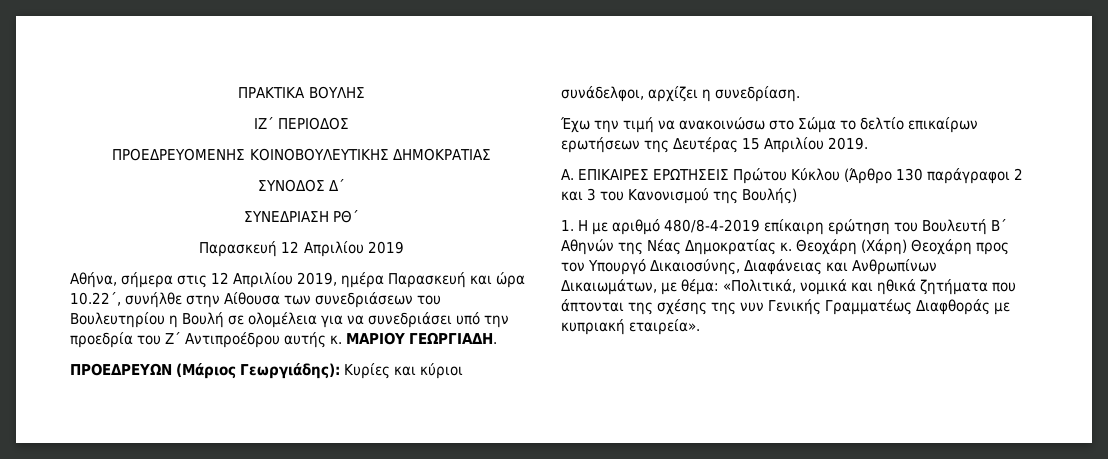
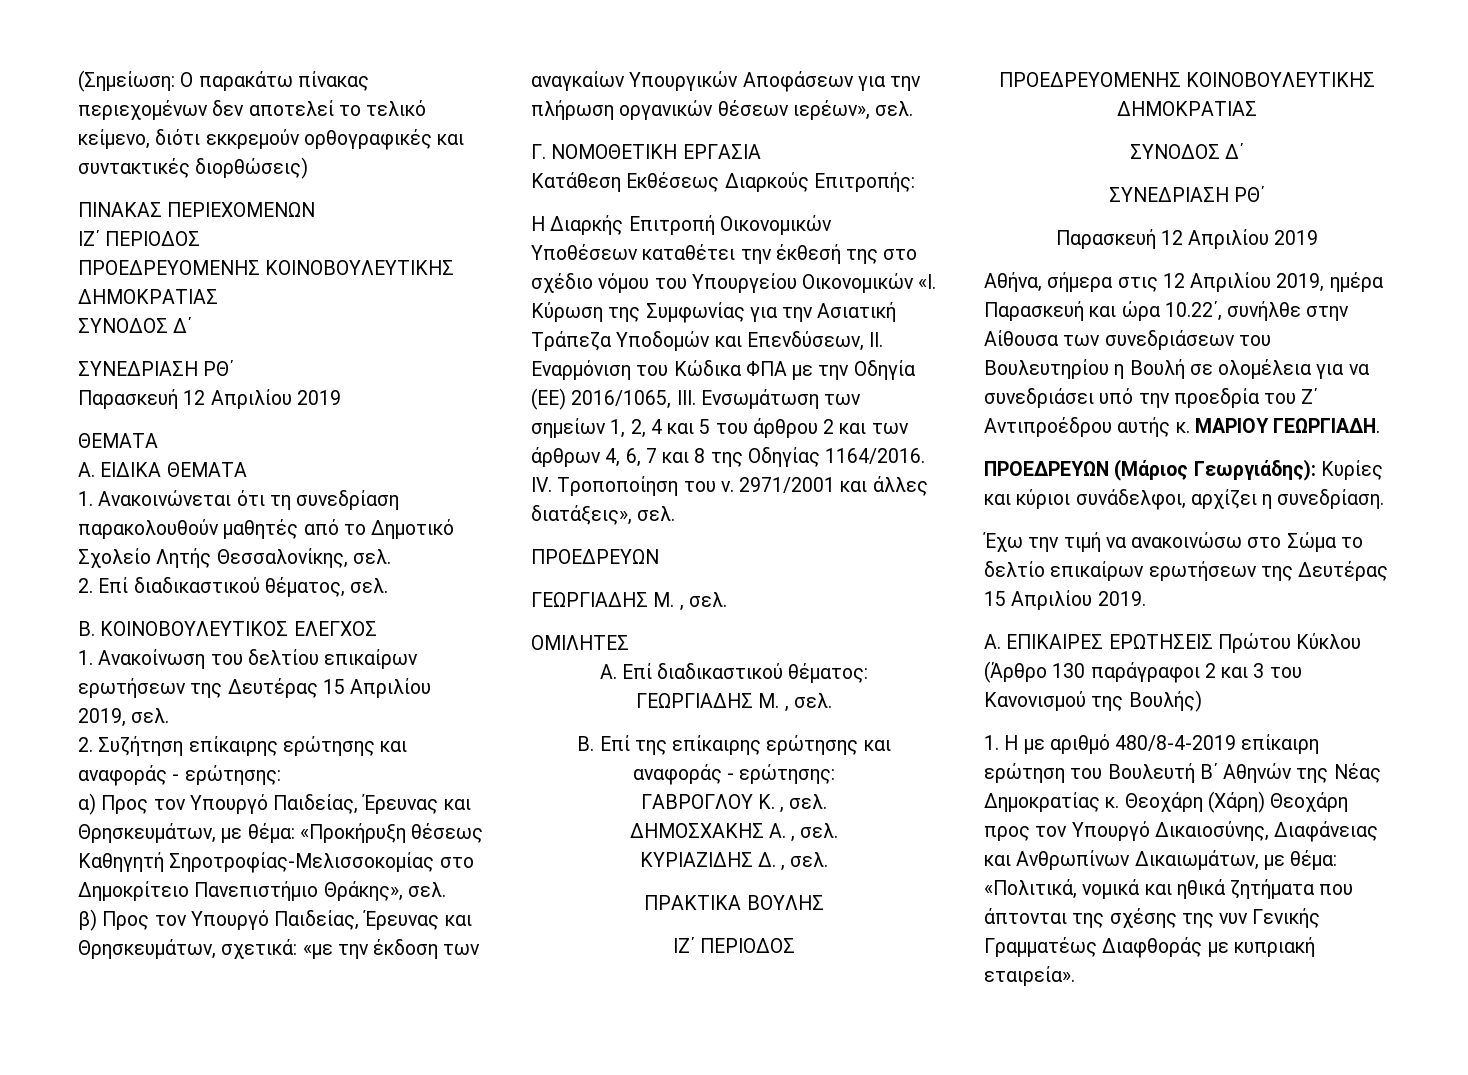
(238, 92) none -> [78,70,369,92] [78,100,427,120] [78,129,465,150] [78,157,309,179] [78,202,316,217] [78,230,201,246] [78,260,455,275] [78,289,218,304] [78,317,193,333] [78,360,235,376] [78,389,341,409] [78,433,158,448] [78,462,247,477] [78,490,400,510] [78,519,455,539] [78,548,391,568] [78,577,389,597] [78,621,377,636] [78,649,419,669] [78,678,432,698] [78,708,170,727] [78,736,408,756] [78,765,281,786] [78,793,471,815] [78,823,484,843] [78,852,474,873] [78,881,446,901] [78,909,472,931] [78,939,481,959] [531,71,922,92] [531,100,914,120] [531,144,761,159] [531,172,915,192] [531,215,832,235] [531,244,918,264] [531,273,937,293] [531,302,897,323] [531,331,884,351] [531,360,916,380] [531,388,862,410] [531,418,909,438] [531,447,926,467] [531,476,928,496] [531,505,676,525] [531,549,659,564] [531,592,727,611] [531,635,629,650] [599,663,869,683] [636,693,832,712] [577,735,891,755] [632,764,836,785] [640,794,828,813] [629,823,839,842] [639,852,829,871] (Σημείωση: Ο παρακάτω πίνακας περιεχομένων δεν αποτελεί το τελικό κείμενο, διότι εκκρεμούν ορθογραφικές και συντακτικές διορθώσεις) // ΠΙΝΑΚΑΣ ΠΕΡΙΕΧΟΜΕΝΩΝ // ΙΖ΄ ΠΕΡΙΟΔΟΣ // ΠΡΟΕΔΡΕΥΟΜΕΝΗΣ ΚΟΙΝΟΒΟΥΛΕΥΤΙΚΗΣ ΔΗΜΟΚΡΑΤΙΑΣ // ΣΥΝΟΔΟΣ Δ΄ // ΣΥΝΕΔΡΙΑΣΗ ΡΘ΄ // Παρασκευή 12 Απριλίου 2019 // ΘΕΜΑΤΑ // Α. ΕΙΔΙΚΑ ΘΕΜΑΤΑ // 1. Ανακοινώνεται ότι τη συνεδρίαση παρακολουθούν μαθητές από το Δημοτικό Σχολείο Λητής Θεσσαλονίκης, σελ. // 2. Επί διαδικαστικού θέματος, σελ. // Β. ΚΟΙΝΟΒΟΥΛΕΥΤΙΚΟΣ ΕΛΕΓΧΟΣ // 1. Ανακοίνωση του δελτίου επικαίρων ερωτήσεων της Δευτέρας 15 Απριλίου 2019, σελ. // 2. Συζήτηση επίκαιρης ερώτησης και αναφοράς - ερώτησης: // α) Προς τον Υπουργό Παιδείας, Έρευνας και Θρησκευμάτων, με θέμα: «Προκήρυξη θέσεως Καθηγητή Σηροτροφίας-Μελισσοκομίας στο Δημοκρίτειο Πανεπιστήμιο Θράκης», σελ. // β) Προς τον Υπουργό Παιδείας, Έρευνας και Θρησκευμάτων, σχετικά: «με την έκδοση των αναγκαίων Υπουργικών Αποφάσεων για την πλήρωση οργανικών θέσεων ιερέων», σελ. // Γ. ΝΟΜΟΘΕΤΙΚΗ ΕΡΓΑΣΙΑ // Κατάθεση Εκθέσεως Διαρκούς Επιτροπής: // Η Διαρκής Επιτροπή Οικονομικών Υποθέσεων καταθέτει την έκθεσή της στο σχέδιο νόμου του Υπουργείου Οικονομικών «Ι. Κύρωση της Συμφωνίας για την Ασιατική Τράπεζα Υποδομών και Επενδύσεων, ΙΙ. Εναρμόνιση του Κώδικα ΦΠΑ με την Οδηγία (ΕΕ) 2016/1065, ΙΙΙ. Ενσωμάτωση των σημείων 1, 2, 4 και 5 του άρθρου 2 και των άρθρων 4, 6, 7 και 8 της Οδηγίας 1164/2016. ΙV. Τροποποίηση του ν. 2971/2001 και άλλες διατάξεις», σελ. // ΠΡΟΕΔΡΕΥΩΝ // ΓΕΩΡΓΙΑΔΗΣ Μ. , σελ. // ΟΜΙΛΗΤΕΣ // Α. Επί διαδικαστικού θέματος: // ΓΕΩΡΓΙΑΔΗΣ Μ. , σελ. // Β. Επί της επίκαιρης ερώτησης και αναφοράς - ερώτησης: // ΓΑΒΡΟΓΛΟΥ Κ. , σελ. // ΔΗΜΟΣΧΑΚΗΣ Α. , σελ. // ΚΥΡΙΑΖΙΔΗΣ Δ. , σελ. //

